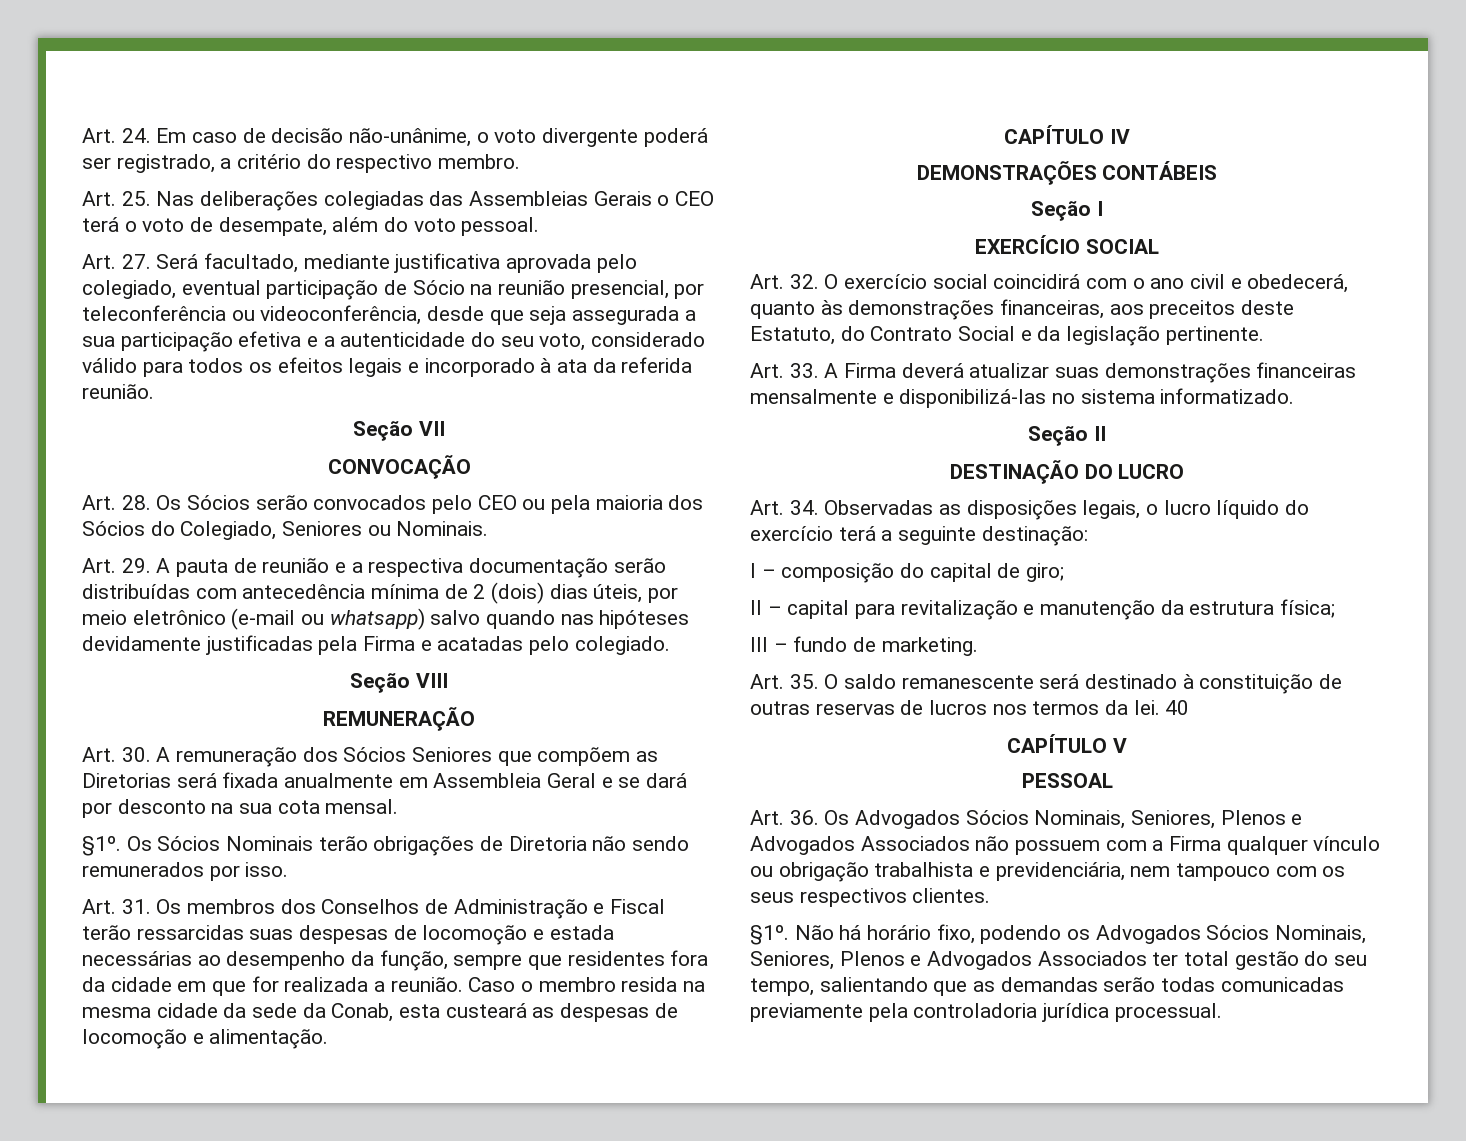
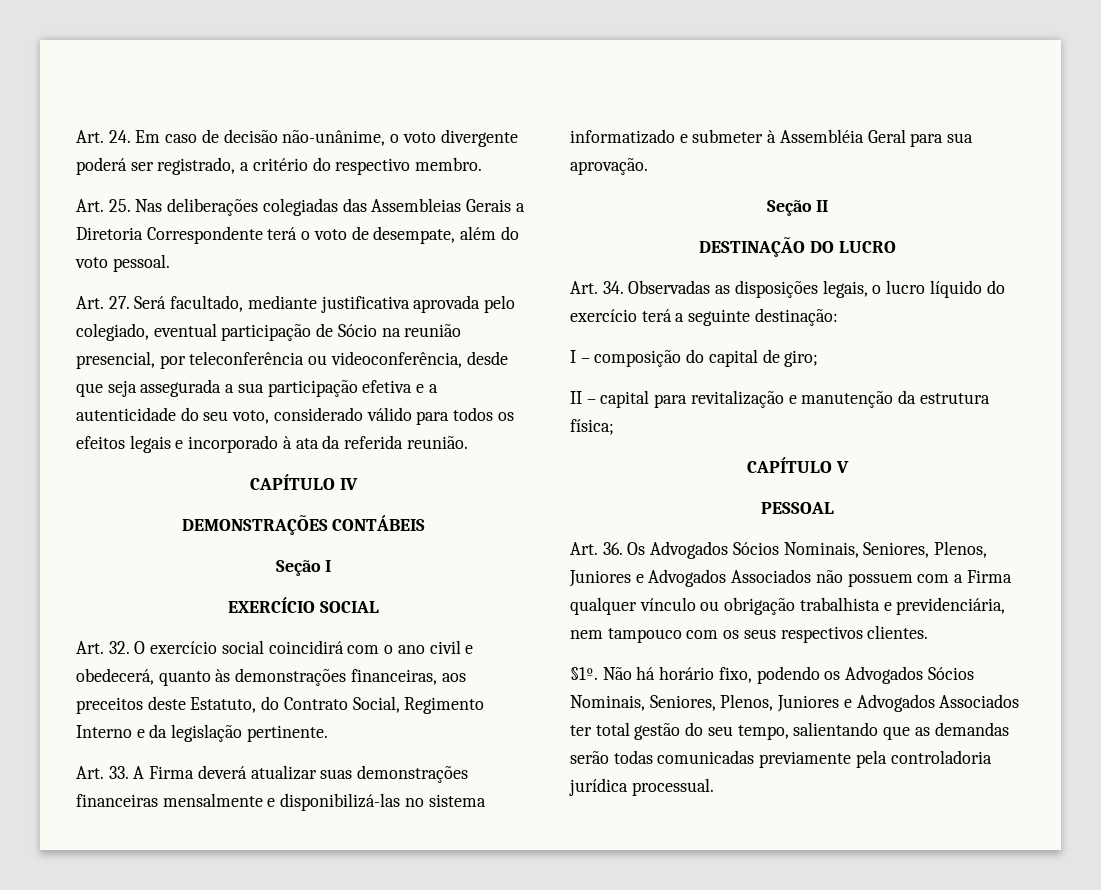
[657,191,715,206] o CEO -> [515,203,525,212] [76,226,263,244] a Diretoria Correspondente
[353,421,445,441] [327,455,471,479] [82,495,704,514] [82,521,489,540] [82,558,666,578] [82,582,679,604] [82,608,690,630] [82,635,670,655] [350,673,448,693] [323,707,475,731] [82,747,659,767] [82,772,688,788] [82,799,399,818] [82,836,690,856] [82,862,289,881] [82,899,666,919] [82,925,614,945] [82,950,709,971] [82,976,706,996] [82,1003,678,1022] [82,1029,329,1049] // Seção VII // CONVOCAÇÃO // Art. 28. Os Sócios serão convocados pelo CEO ou pela maioria dos Sócios do Colegiado, Seniores ou Nominais. // Art. 29. A pauta de reunião e a respectiva documentação serão distribuídas com antecedência mínima de 2 (dois) dias úteis, por meio eletrônico (e-mail ou whatsapp) salvo quando nas hipóteses devidamente justificadas pela Firma e acatadas pelo colegiado. // Seção VIII // REMUNERAÇÃO // Art. 30. A remuneração dos Sócios Seniores que compõem as Diretorias será fixada anualmente em Assembleia Geral e se dará por desconto na sua cota mensal. // §1º. Os Sócios Nominais terão obrigações de Diretoria não sendo remunerados por isso. // Art. 31. Os membros dos Conselhos de Administração e Fiscal terão ressarcidas suas despesas de locomoção e estada necessárias ao desempenho da função, sempre que residentes fora da cidade em que for realizada a reunião. Caso o membro resida na mesma cidade da sede da Conab, esta custeará as despesas de locomoção e alimentação. -> (468, 442) none
[958,326,1016,341] Social -> [352,696,485,714] [76,725,132,738] Social, Regimento Interno
[1160,388,1295,404] informatizado. -> [570,129,974,147] [570,158,648,175] informatizado e submeter à Assembléia Geral para sua aprovação.
[750,636,978,656] [750,674,1343,694] [750,700,1190,715] // III – fundo de marketing. // Art. 35. O saldo remanescente será destinado à constituição de outras reservas de lucros nos termos da lei. 40 -> (614, 427) none
[1220,810,1286,825] Plenos -> [934,541,988,558] [569,570,631,587] Plenos, Juniores
[839,951,905,966] Plenos -> [720,694,840,712] Plenos, Juniores

